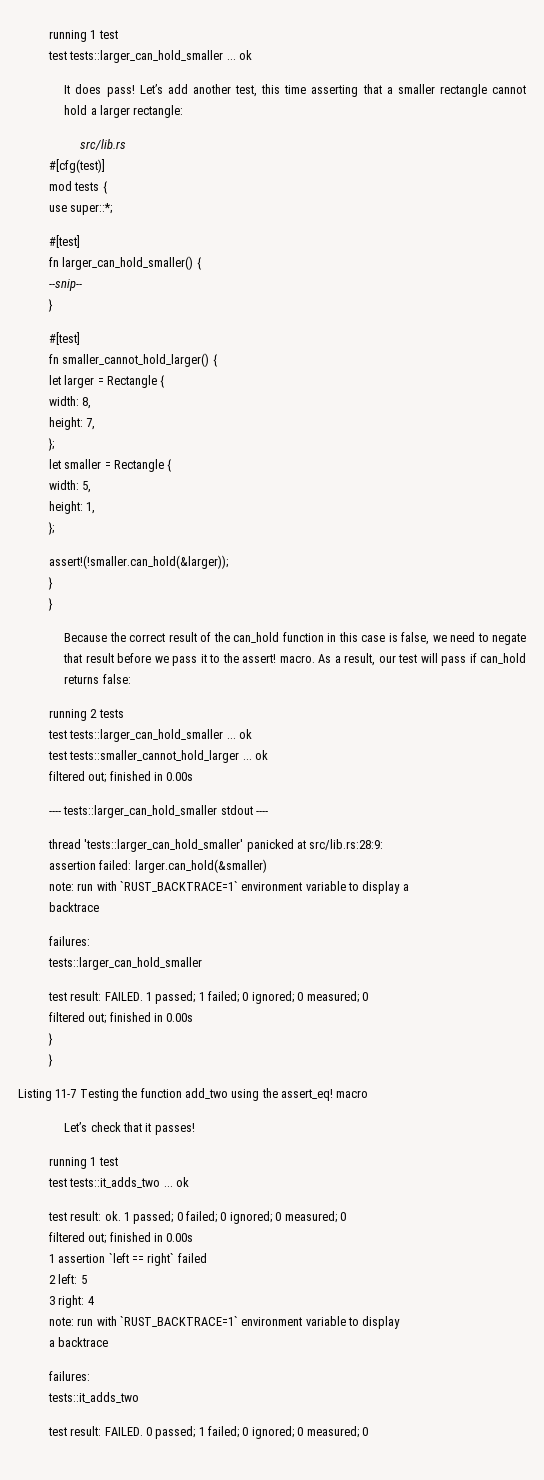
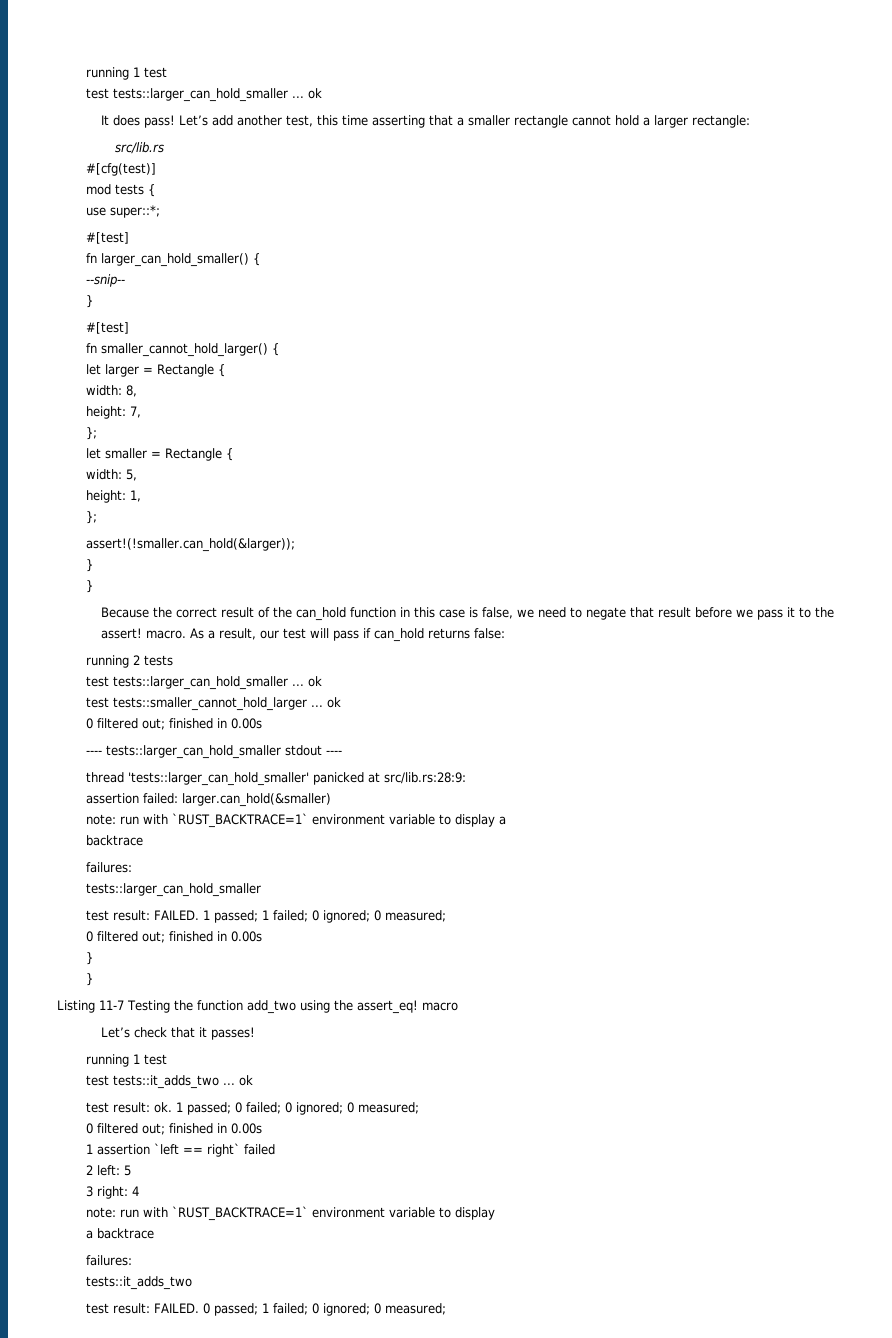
(268, 755) none -> [86,718,94,729] 0
[361,992,368,1001] 0 // -> [86,931,94,942] // 0
[339,1212,346,1221] 0 // -> [86,1123,94,1134] // 0
[361,1427,368,1436] 0 -> (447, 1309) none

